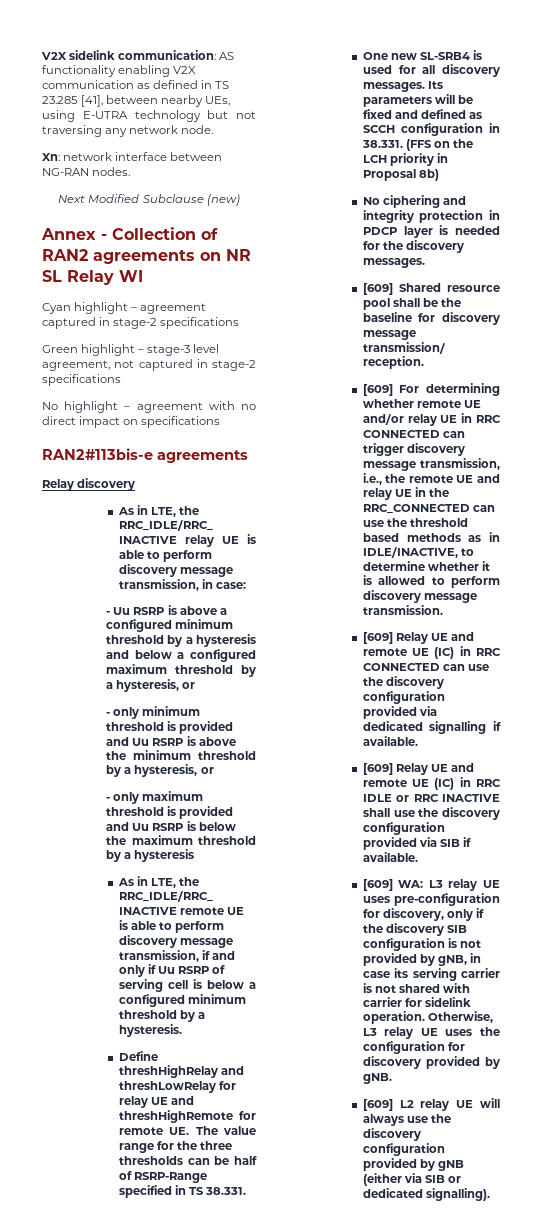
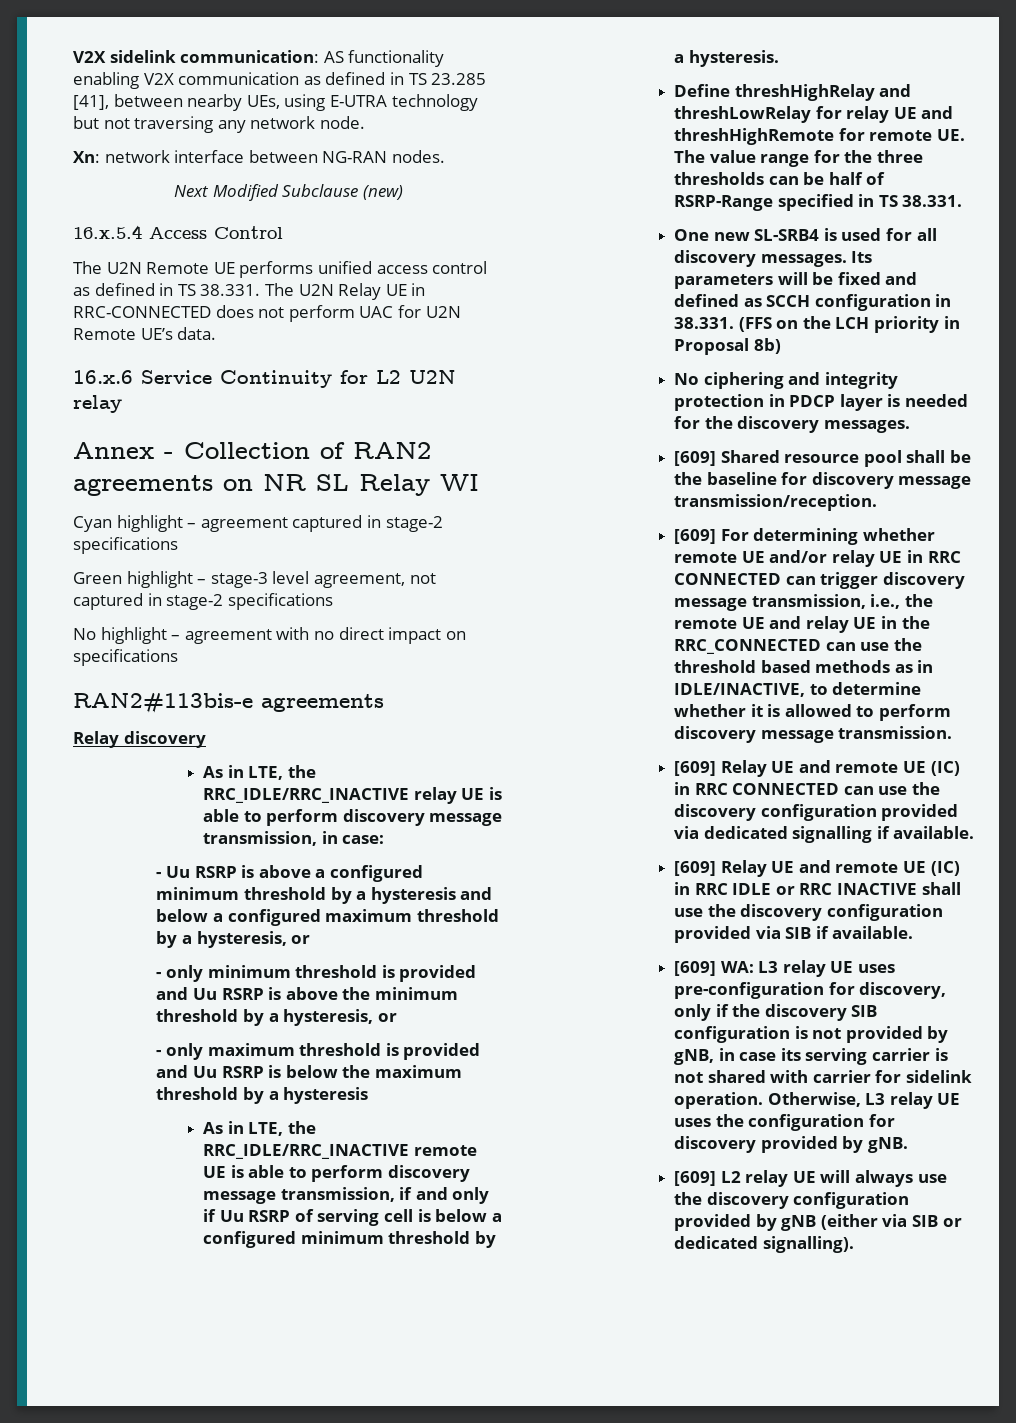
(240, 200) none -> [73,225,283,239] [73,261,488,278] [73,283,426,300] [73,305,461,322] [73,327,217,340] [73,370,456,388] [73,395,122,413] // 16.x.5.4 Access Control // The U2N Remote UE performs unified access control as defined in TS 38.331. The U2N Relay UE in RRC-CONNECTED does not perform UAC for U2N Remote UE’s data. // 16.x.6 Service Continuity for L2 U2N relay

